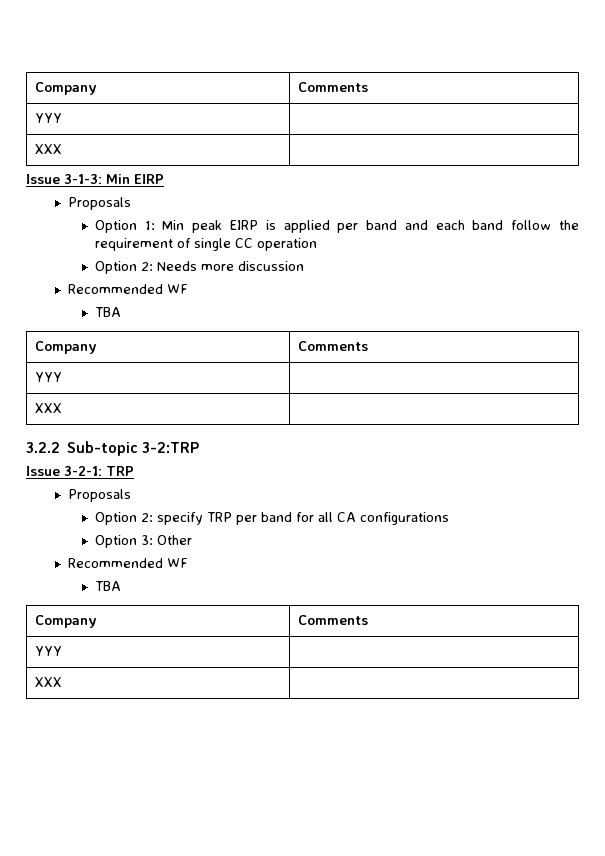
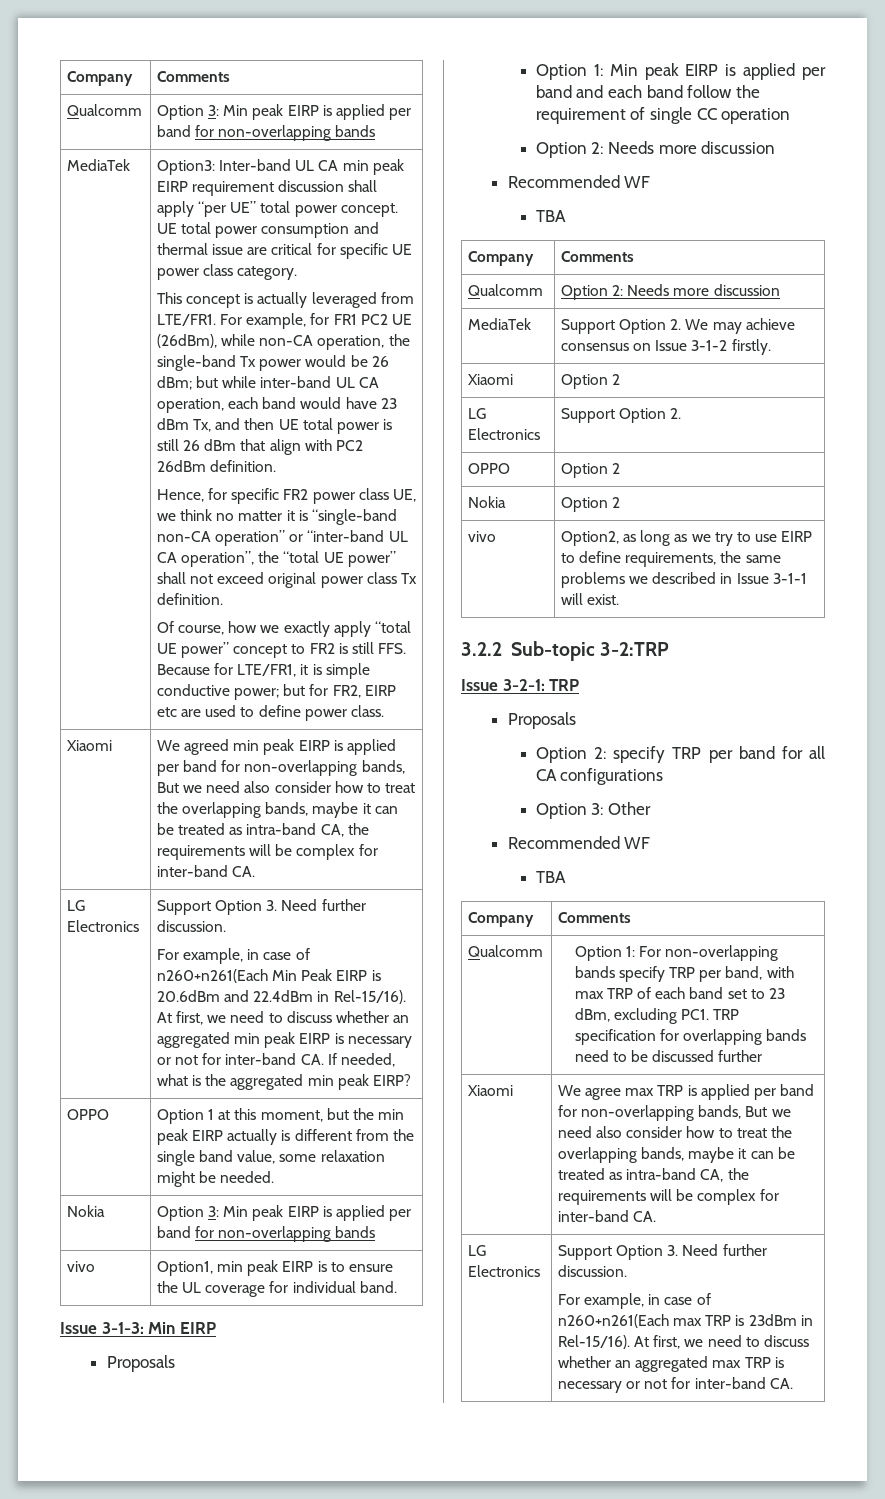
[35,82,98,95] [298,82,369,92] [35,113,63,123] [35,144,63,154] Company | Comments // YYY | // XXX | -> [66,71,133,86] [156,71,230,82] [66,104,142,116] [156,104,412,120] [156,125,376,141] [66,159,130,171] [156,159,404,175] [156,180,378,196] [156,201,398,217] [156,222,379,238] [156,243,412,259] [156,264,298,280] [156,292,414,308] [156,313,412,329] [156,334,410,350] [156,355,389,371] [156,376,379,390] [156,397,397,413] [156,418,393,434] [156,439,363,455] [156,460,277,472] [156,488,416,504] [156,509,397,525] [156,530,408,546] [156,551,396,567] [156,572,417,588] [156,593,223,605] [156,621,411,637] [156,642,407,658] [156,663,370,679] [156,684,396,700] [156,705,384,721] [66,740,112,751] [156,739,396,755] [156,760,405,776] [156,781,416,793] [156,802,398,818] [156,823,369,837] [156,844,378,860] [156,865,256,877] [66,900,85,911] [66,920,139,932] [156,899,366,915] [156,920,226,932] [156,948,310,964] [156,969,381,983] [156,990,406,1004] [156,1011,410,1025] [156,1032,412,1048] [156,1053,395,1067] [156,1074,411,1090] [66,1109,109,1120] [156,1108,405,1124] [156,1129,414,1145] [156,1150,385,1166] [156,1171,275,1187] [66,1205,105,1217] [156,1205,412,1221] [156,1226,376,1242] [66,1261,95,1272] [156,1260,393,1276] [156,1281,397,1297] Company | Comments // Qualcomm | Option 3: Min peak EIRP is applied per band for non-overlapping bands // MediaTek | Option3: Inter-band UL CA min peak EIRP requirement discussion shall apply “per UE” total power concept. UE total power consumption and thermal issue are critical for specific UE power class category. // This concept is actually leveraged from LTE/FR1. For example, for FR1 PC2 UE (26dBm), while non-CA operation, the single-band Tx power would be 26 dBm; but while inter-band UL CA operation, each band would have 23 dBm Tx, and then UE total power is still 26 dBm that align with PC2 26dBm definition. // Hence, for specific FR2 power class UE, we think no matter it is “single-band non-CA operation” or “inter-band UL CA operation”, the “total UE power” shall not exceed original power class Tx definition. // Of course, how we exactly apply “total UE power” concept to FR2 is still FFS. Because for LTE/FR1, it is simple conductive power; but for FR2, EIRP etc are used to define power class. // Xiaomi | We agreed min peak EIRP is applied per band for non-overlapping bands, But we need also consider how to treat the overlapping bands, maybe it can be treated as intra-band CA, the requirements will be complex for inter-band CA. // LG Electronics | Support Option 3. Need further discussion. // For example, in case of n260+n261(Each Min Peak EIRP is 20.6dBm and 22.4dBm in Rel-15/16). At first, we need to discuss whether an aggregated min peak EIRP is necessary or not for inter-band CA. If needed, what is the aggregated min peak EIRP? // OPPO | Option 1 at this moment, but the min peak EIRP actually is different from the single band value, some relaxation might be needed. // Nokia | Option 3: Min peak EIRP is applied per band for non-overlapping bands // vivo | Option1, min peak EIRP is to ensure the UL coverage for individual band.
[35,372,63,382] [35,403,63,413] YYY | // XXX | -> [467,284,543,296] [560,284,780,300] [467,318,531,330] [560,318,795,334] [560,339,771,355] [467,374,513,385] [560,374,621,389] [467,408,486,419] [467,428,540,440] [560,408,682,423] [467,463,510,474] [560,463,621,478] [467,496,506,508] [560,497,621,512] [467,531,496,542] [560,530,813,546] [560,551,781,567] [560,572,807,588] [560,593,620,605] Qualcomm | Option 2: Needs more discussion // MediaTek | Support Option 2. We may achieve consensus on Issue 3-1-2 firstly. // Xiaomi | Option 2 // LG Electronics | Support Option 2. // OPPO | Option 2 // Nokia | Option 2 // vivo | Option2, as long as we try to use EIRP to define requirements, the same problems we described in Issue 3-1-1 will exist.
[35,646,63,656] [35,677,63,687] YYY | // XXX | -> [467,945,543,957] [574,945,779,961] [574,966,794,982] [574,987,786,999] [574,1008,740,1024] [574,1029,807,1045] [574,1050,763,1062] [467,1085,513,1096] [557,1084,815,1100] [557,1105,791,1121] [557,1126,792,1138] [557,1147,795,1163] [557,1168,749,1182] [557,1189,779,1205] [557,1210,657,1222] [467,1245,486,1256] [467,1265,540,1277] [557,1244,767,1260] [557,1265,627,1277] [557,1293,711,1309] [557,1314,813,1328] [557,1335,809,1349] [557,1356,784,1372] [557,1377,793,1393] Qualcomm | Option 1: For non-overlapping bands specify TRP per band, with max TRP of each band set to 23 dBm, excluding PC1. TRP specification for overlapping bands need to be discussed further // Xiaomi | We agree max TRP is applied per band for non-overlapping bands, But we need also consider how to treat the overlapping bands, maybe it can be treated as intra-band CA, the requirements will be complex for inter-band CA. // LG Electronics | Support Option 3. Need further discussion. // For example, in case of n260+n261(Each max TRP is 23dBm in Rel-15/16). At first, we need to discuss whether an aggregated max TRP is necessary or not for inter-band CA.

